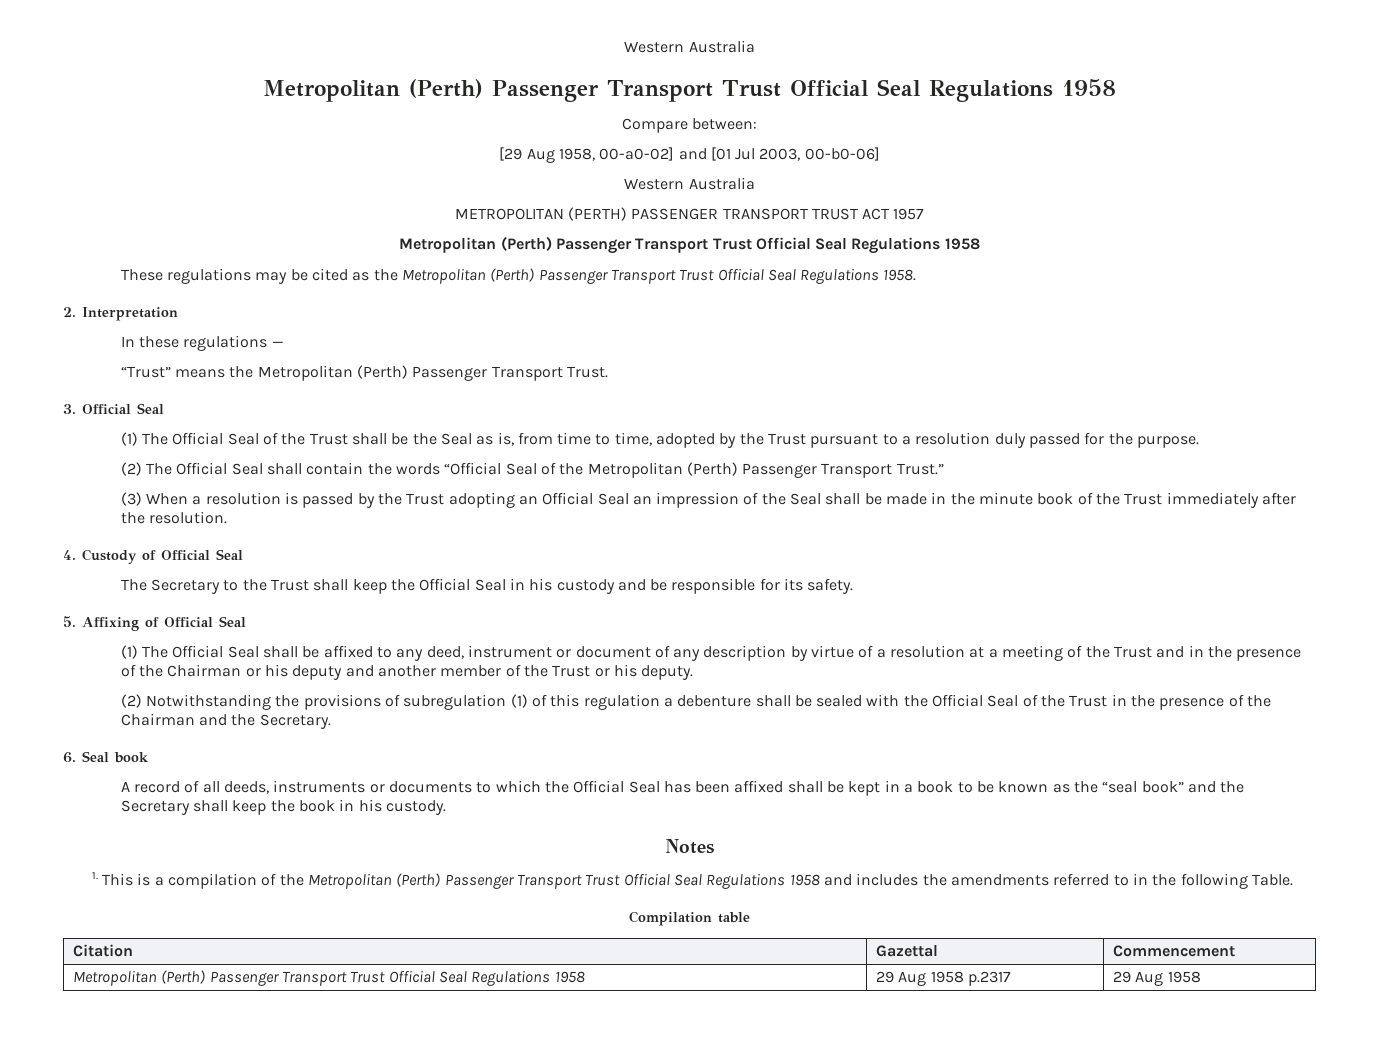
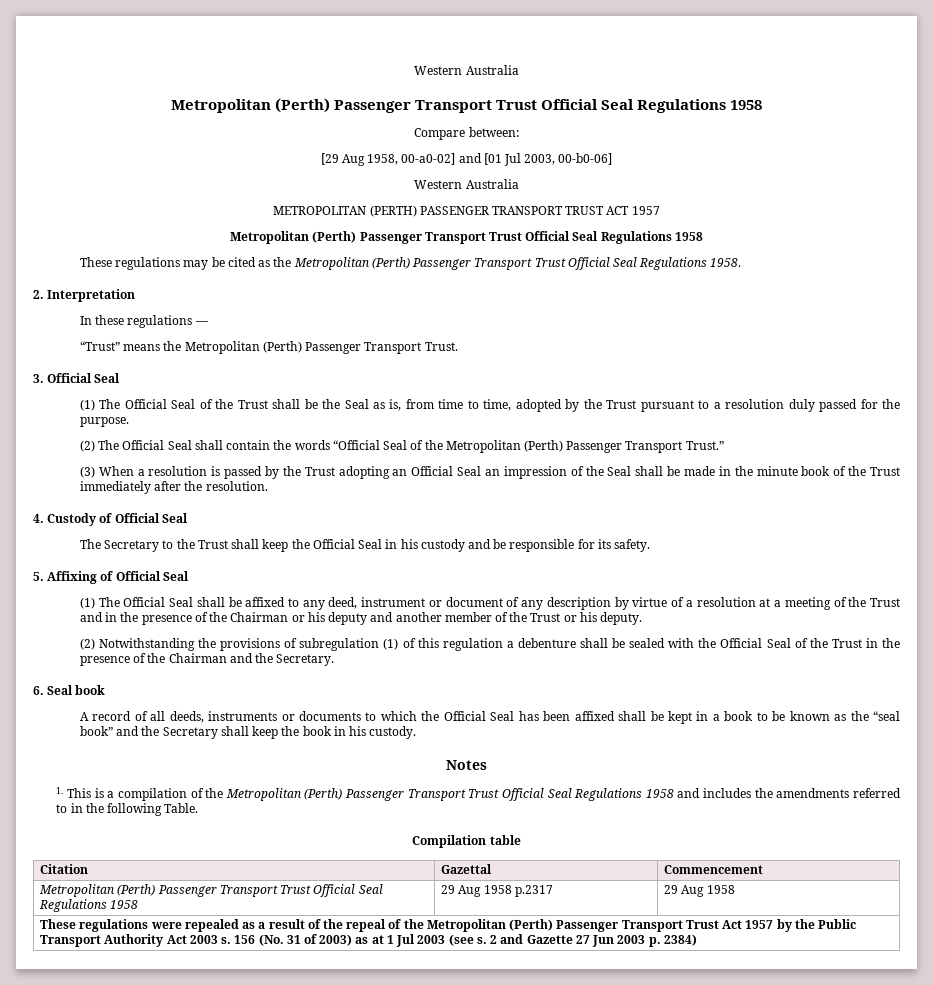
(1201, 977) none -> [40,919,857,932] [40,934,697,947] // These regulations were repealed as a result of the repeal of the Metropolitan (Perth) Passenger Transport Trust Act 1957 by the Public Transport Authority Act 2003 s. 156 (No. 31 of 2003) as at 1 Jul 2003 (see s. 2 and Gazette 27 Jun 2003 p. 2384)

